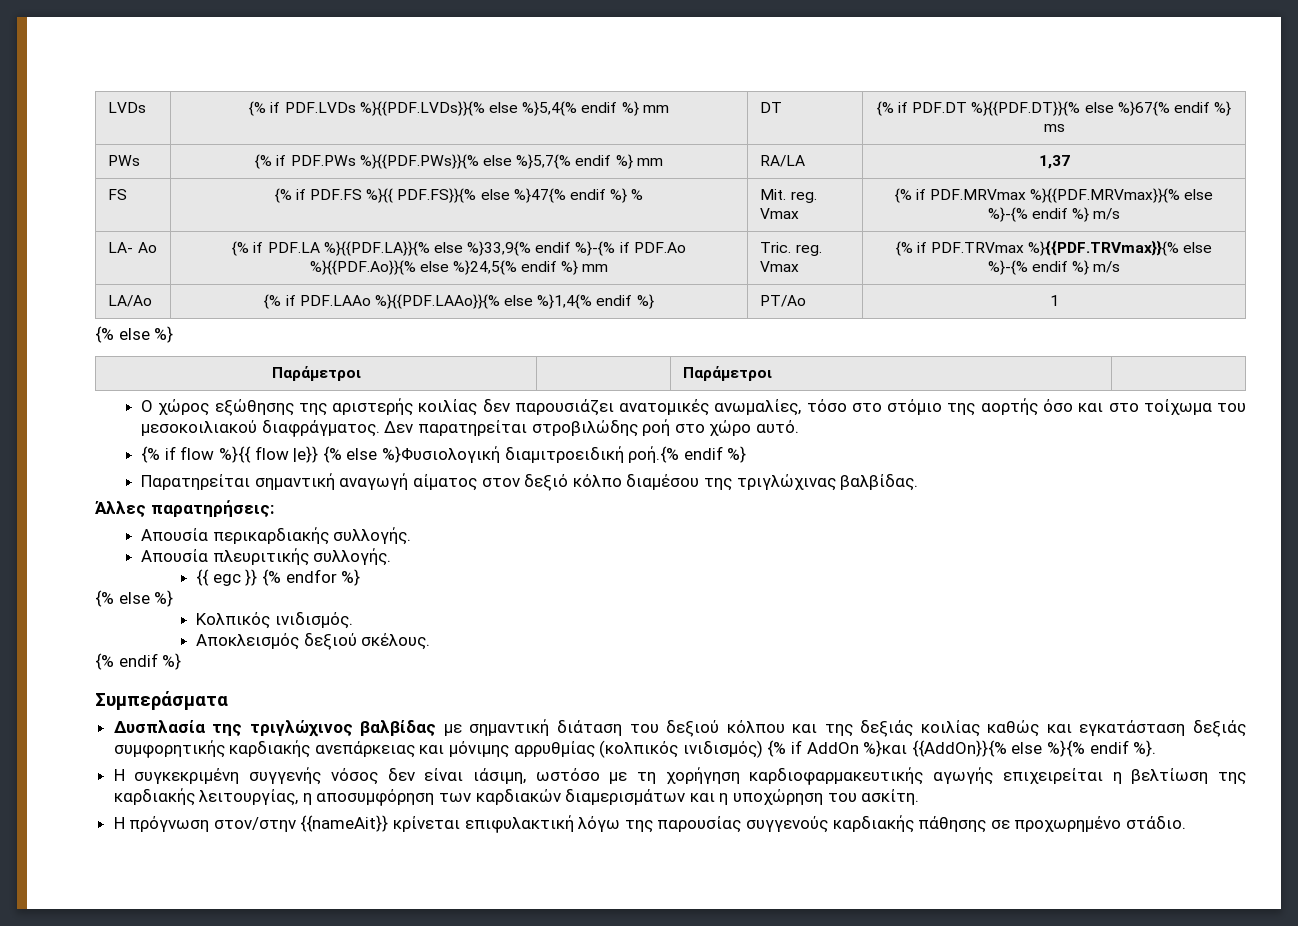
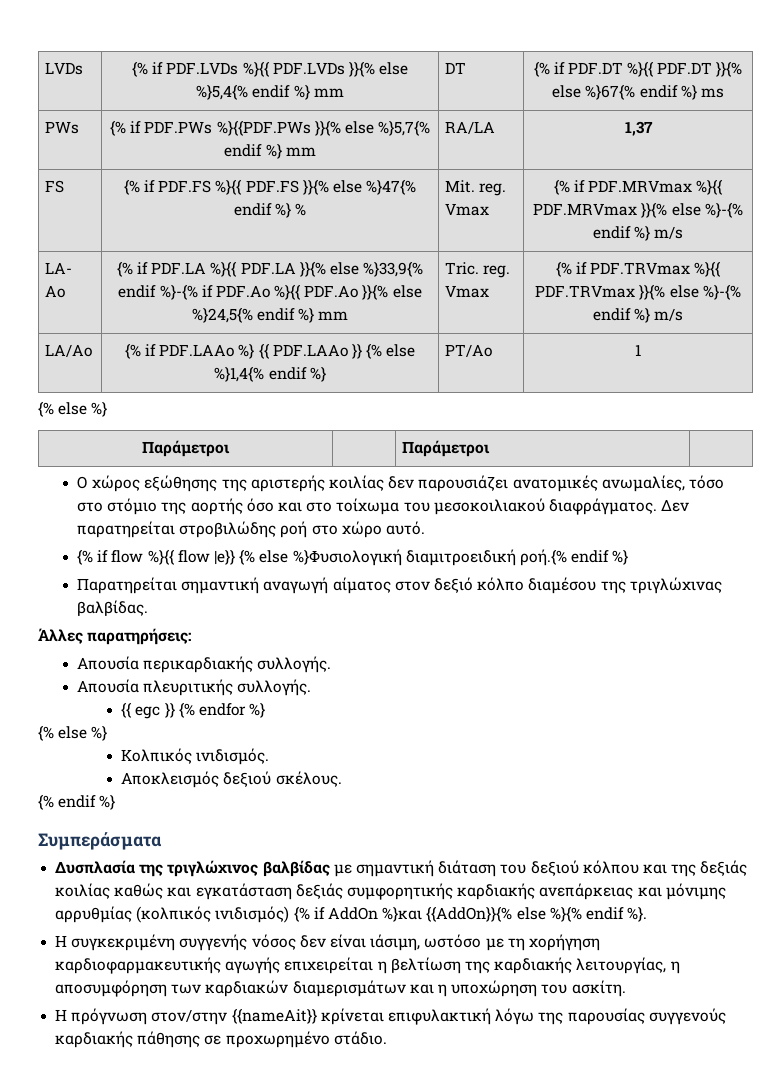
[359,101,485,116] %}{{PDF.LVDs}}{% -> [242,61,375,77] %}{{ PDF.LVDs }}{%
[971,101,1081,116] %}{{PDF.DT}}{% -> [627,61,743,77] %}{{ PDF.DT }}{%
[359,154,479,169] %}{{PDF.PWs}}{% -> [216,120,341,136] %}{{PDF.PWs }}{%
[397,188,477,203] PDF.FS}}{% -> [245,179,329,195] PDF.FS }}{%
[1030,188,1181,203] %}{{PDF.MRVmax}}{% -> [696,179,724,195] [533,202,668,218] %}{{ PDF.MRVmax }}{%
[323,241,430,256] %}{{PDF.LA}}{% -> [210,261,326,277] %}{{ PDF.LA }}{%
[309,260,416,275] %}{{PDF.Ao}}{% -> [274,284,389,300] %}{{ PDF.Ao }}{%
[1028,240,1180,256] %}{{PDF.TRVmax}}{% -> [694,261,722,277] [535,284,666,300] %}{{ PDF.TRVmax }}{%
[374,294,500,309] %}{{PDF.LAAo}}{% -> [238,343,383,359] %} {{ PDF.LAAo }} {%

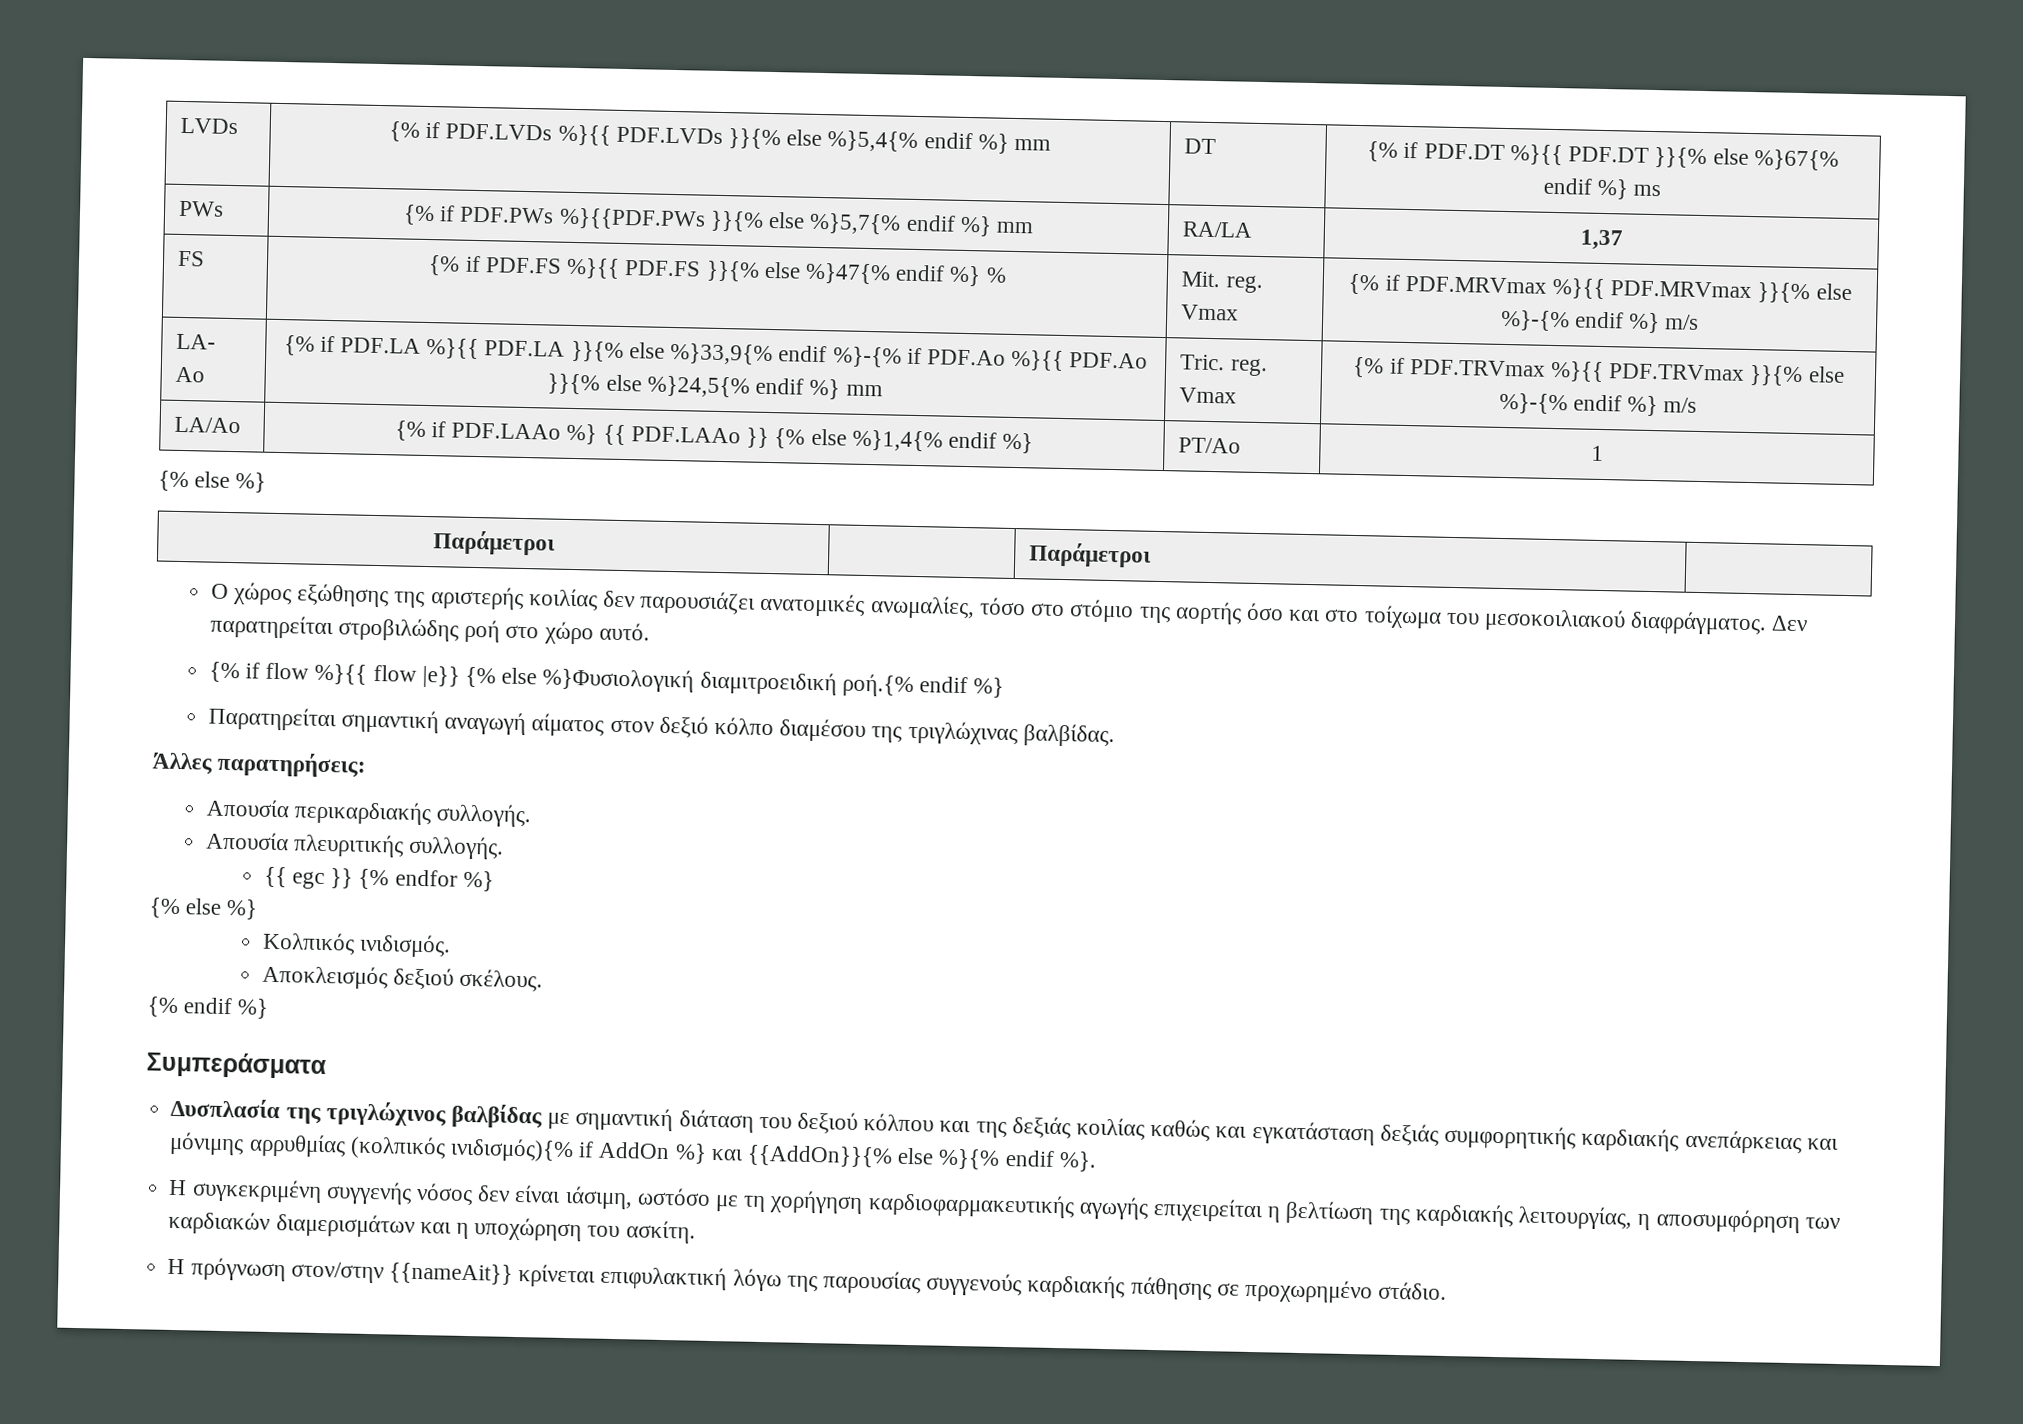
[215,906,423,923] ινιδισμός) {% if AddOn %}και -> [449,1137,744,1164] ινιδισμός){% if AddOn %} και

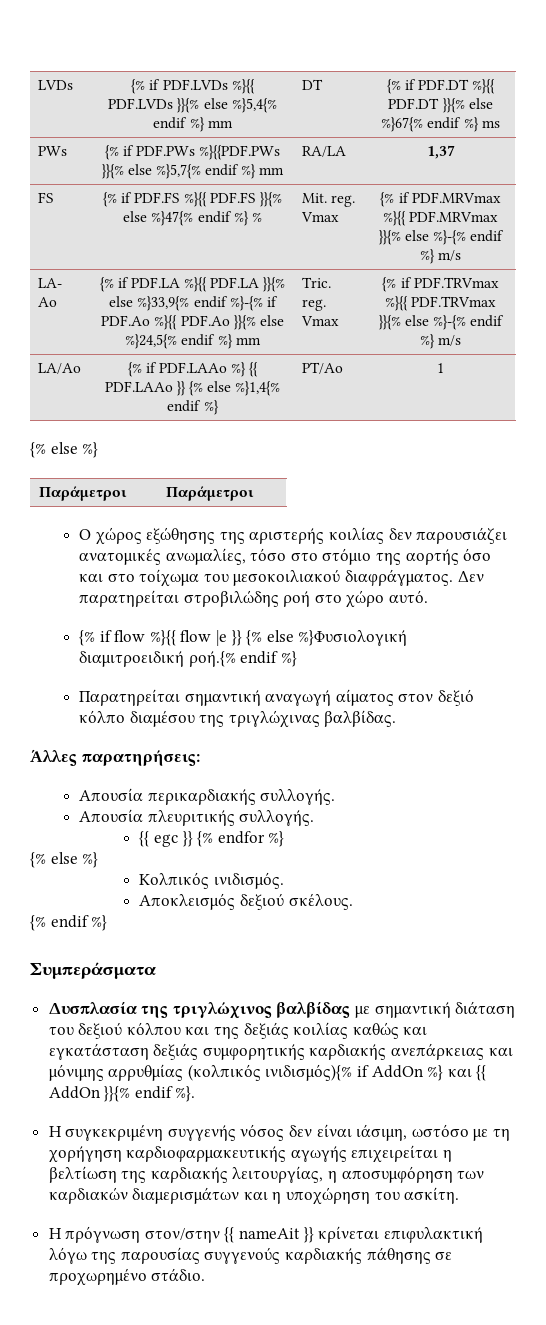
[421,665,460,688] |e}} -> [215,630,242,646] |e }}
[746,1144,1001,1170] {{AddOn}}{% else %}{% -> [476,1065,487,1081] [48,1086,131,1102] {{ AddOn }}{%
[388,1262,513,1285] {{nameAit}} -> [224,1227,314,1243] {{ nameAit }}

